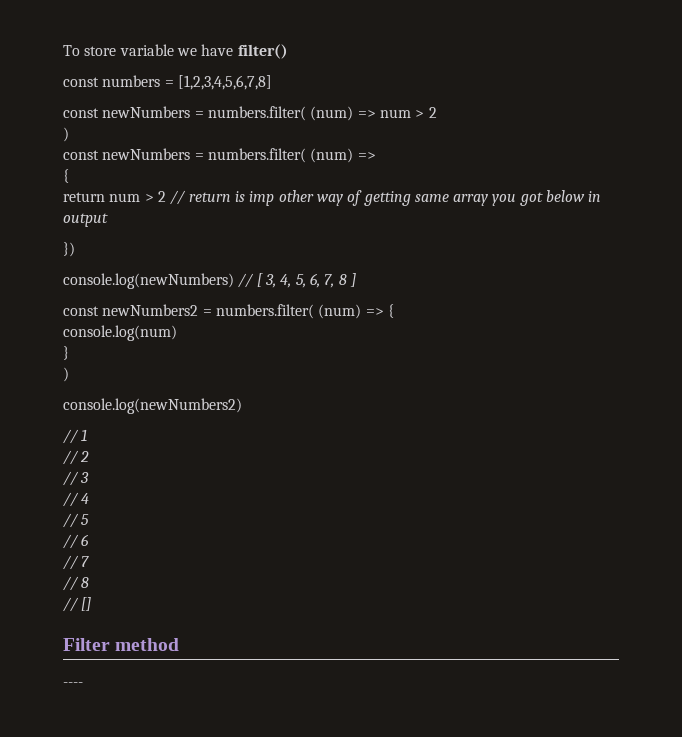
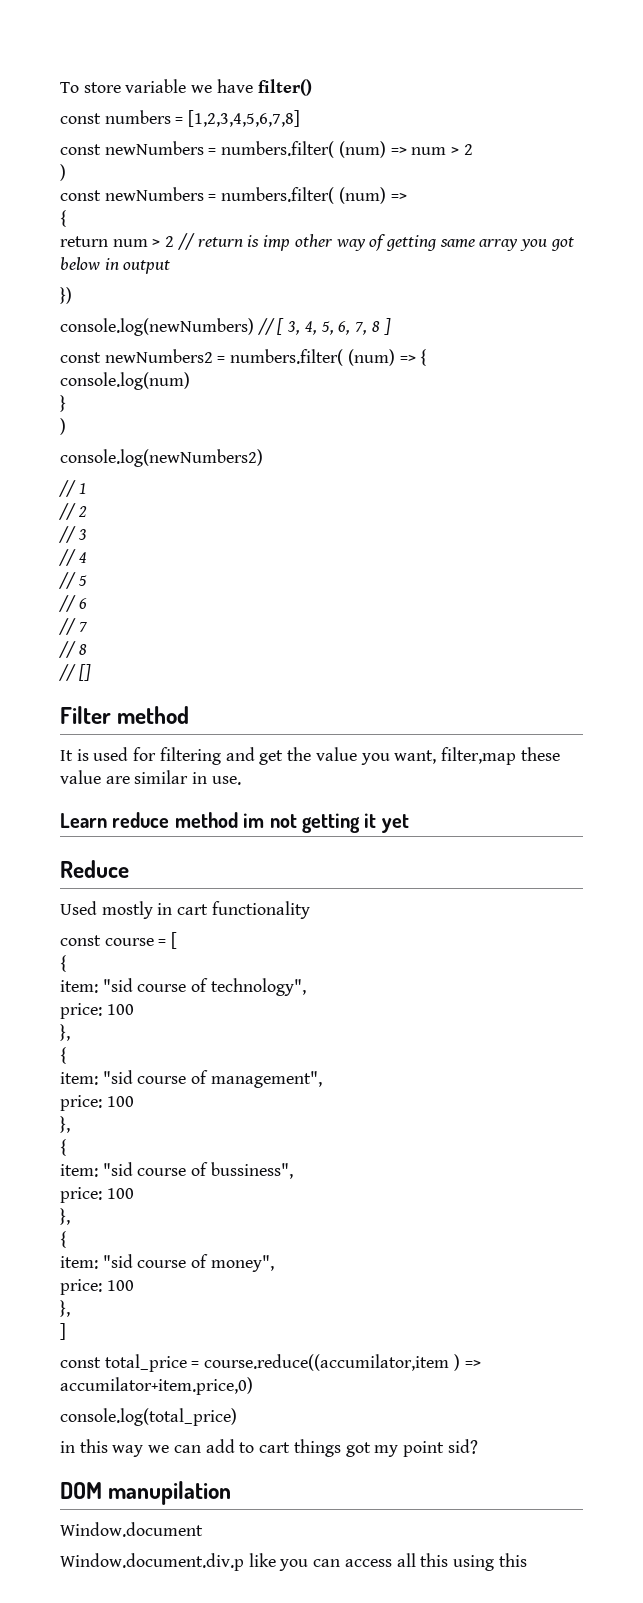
[63,682,83,687] ---- -> [60,747,560,765] [60,770,241,785] [60,812,409,833] [60,860,129,878] [60,901,310,919] [60,932,178,949] [60,955,66,972] [60,978,306,996] [60,1003,134,1019] [60,1024,70,1041] [60,1047,66,1064] [60,1070,322,1088] [60,1095,134,1111] [60,1116,70,1133] [60,1139,66,1156] [60,1162,293,1179] [60,1187,134,1203] [60,1208,70,1225] [60,1231,66,1248] [60,1254,274,1272] [60,1279,134,1295] [60,1300,70,1317] [60,1323,66,1340] [60,1354,481,1372] [60,1377,253,1395] [60,1408,237,1426] [60,1439,478,1457] [60,1481,232,1505] [60,1522,203,1537] [60,1553,527,1571] It is used for filtering and get the value you want, filter,map these value are similar in use. // Learn reduce method im not getting it yet // Reduce // Used mostly in cart functionality // const course = [ // { // item: "sid course of technology", // price: 100 // }, // { // item: "sid course of management", // price: 100 // }, // { // item: "sid course of bussiness", // price: 100 // }, // { // item: "sid course of money", // price: 100 // }, // ] // const total_price = course.reduce((accumilator,item ) => accumilator+item.price,0) // console.log(total_price) // in this way we can add to cart things got my point sid? // DOM manupilation // Window.document // Window.document.div.p like you can access all this using this

